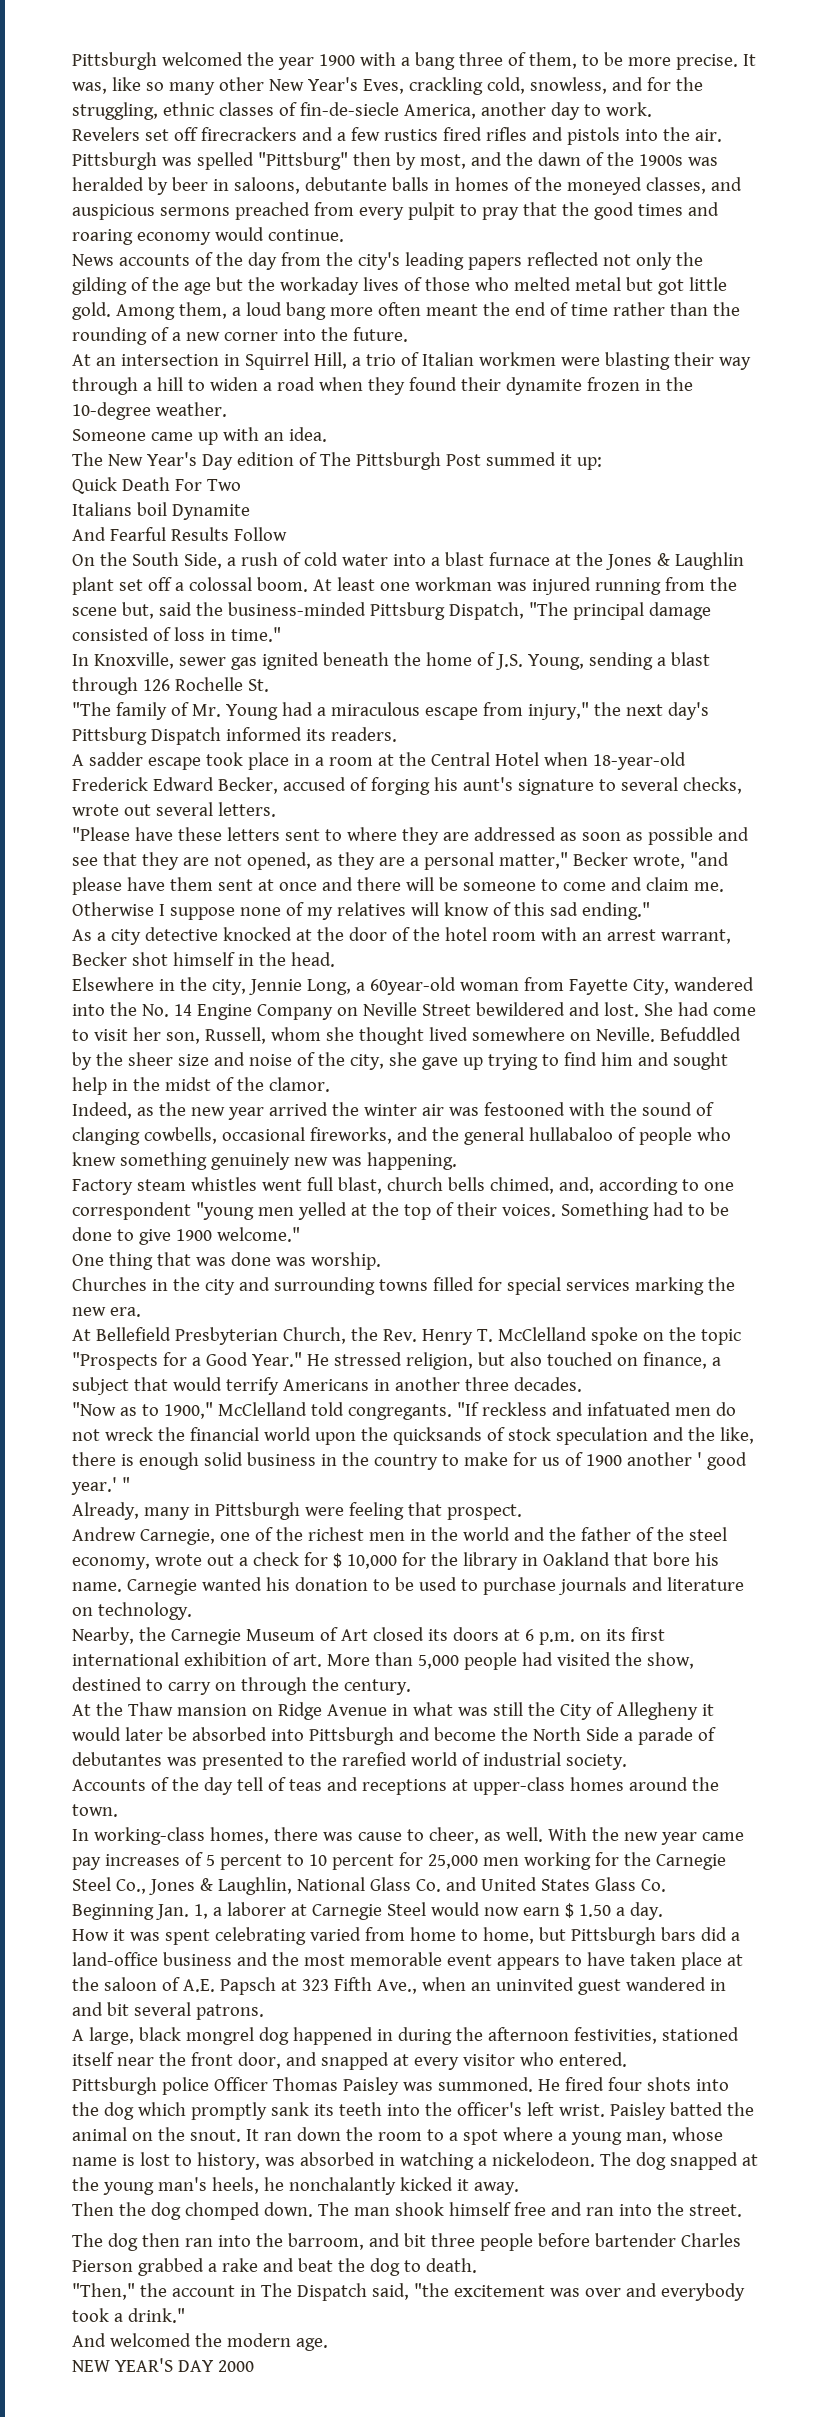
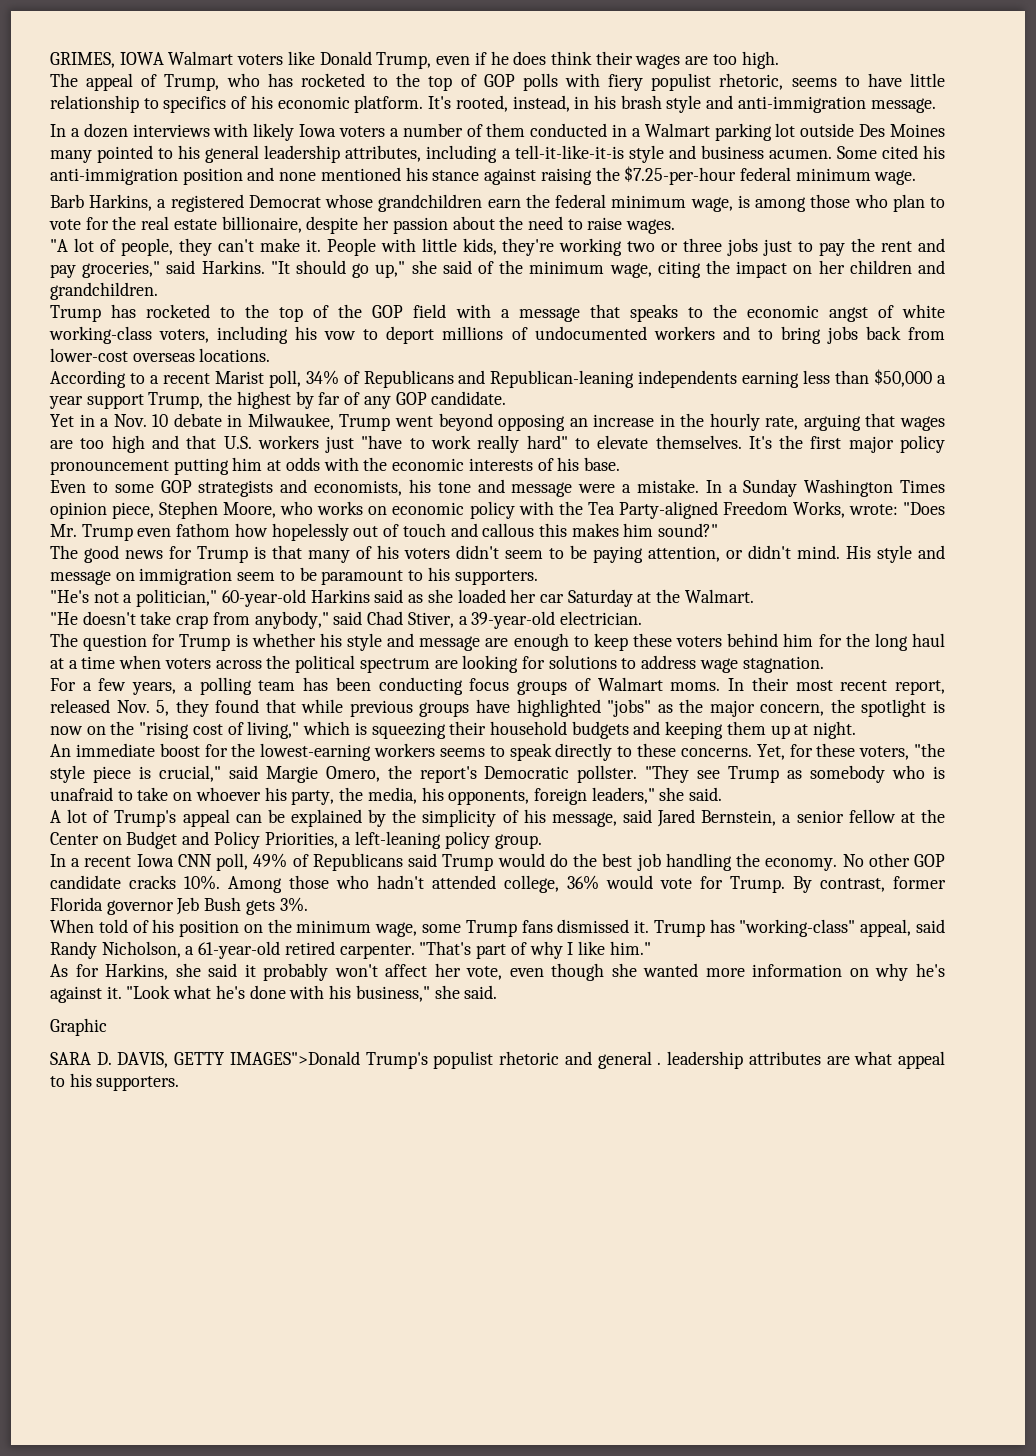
[72,52,756,70] [72,77,703,95] [72,102,652,120] [72,127,722,145] [72,152,718,170] [72,177,742,195] [72,202,719,220] [72,227,344,245] [72,252,703,270] [72,277,727,295] [72,302,740,320] [72,327,408,345] [72,352,751,370] [72,377,693,395] [72,402,227,420] [72,427,327,445] [72,452,602,470] [72,477,241,494] [72,502,250,520] [72,527,287,541] [72,552,744,570] [72,577,737,595] [72,602,711,620] [72,627,281,642] [72,652,710,670] [72,677,269,695] [72,702,709,720] [72,727,397,745] [72,752,686,770] [72,777,742,795] [72,802,276,817] [72,827,749,845] [72,852,729,870] [72,877,724,895] [72,902,650,920] [72,927,731,945] [72,952,335,967] [72,977,754,995] [72,1002,756,1020] [72,1027,741,1045] [72,1052,728,1070] [72,1077,330,1095] [72,1102,714,1120] [72,1127,731,1145] [72,1152,457,1170] [72,1177,734,1195] [72,1202,729,1220] [72,1227,300,1245] [72,1252,381,1270] [72,1277,735,1295] [72,1307,141,1317] [72,1327,741,1345] [72,1352,721,1370] [72,1377,582,1395] [72,1402,736,1420] [72,1427,754,1445] [72,1452,747,1470] [71,1477,130,1495] [72,1502,522,1520] [72,1527,727,1545] [72,1552,719,1570] [72,1577,744,1595] [72,1602,192,1620] [72,1627,665,1645] [72,1652,694,1670] [72,1677,411,1695] [72,1702,714,1720] [72,1727,716,1745] [72,1752,627,1770] [72,1777,719,1795] [72,1804,118,1817] [72,1827,744,1845] [72,1852,726,1870] [72,1877,666,1895] [72,1902,663,1920] [72,1927,740,1945] [72,1952,743,1970] [72,1977,726,1995] [72,2002,264,2020] [72,2027,739,2045] [72,2052,627,2070] [72,2077,729,2095] [72,2102,754,2120] [72,2127,723,2145] [72,2152,758,2170] [72,2177,519,2195] [72,2202,742,2220] [72,2233,741,2251] [72,2258,477,2276] [72,2283,745,2301] [72,2308,185,2323] [72,2333,328,2351] [72,2358,254,2372] Pittsburgh welcomed the year 1900 with a bang three of them, to be more precise. It was, like so many other New Year's Eves, crackling cold, snowless, and for the struggling, ethnic classes of fin-de-siecle America, another day to work. // Revelers set off firecrackers and a few rustics fired rifles and pistols into the air. Pittsburgh was spelled "Pittsburg" then by most, and the dawn of the 1900s was heralded by beer in saloons, debutante balls in homes of the moneyed classes, and auspicious sermons preached from every pulpit to pray that the good times and roaring economy would continue. // News accounts of the day from the city's leading papers reflected not only the gilding of the age but the workaday lives of those who melted metal but got little gold. Among them, a loud bang more often meant the end of time rather than the rounding of a new corner into the future. // At an intersection in Squirrel Hill, a trio of Italian workmen were blasting their way through a hill to widen a road when they found their dynamite frozen in the 10-degree weather. // Someone came up with an idea. // The New Year's Day edition of The Pittsburgh Post summed it up: // Quick Death For Two // Italians boil Dynamite // And Fearful Results Follow // On the South Side, a rush of cold water into a blast furnace at the Jones & Laughlin plant set off a colossal boom. At least one workman was injured running from the scene but, said the business-minded Pittsburg Dispatch, "The principal damage consisted of loss in time." // In Knoxville, sewer gas ignited beneath the home of J.S. Young, sending a blast through 126 Rochelle St. // "The family of Mr. Young had a miraculous escape from injury," the next day's Pittsburg Dispatch informed its readers. // A sadder escape took place in a room at the Central Hotel when 18-year-old Frederick Edward Becker, accused of forging his aunt's signature to several checks, wrote out several letters. // "Please have these letters sent to where they are addressed as soon as possible and see that they are not opened, as they are a personal matter," Becker wrote, "and please have them sent at once and there will be someone to come and claim me. Otherwise I suppose none of my relatives will know of this sad ending." // As a city detective knocked at the door of the hotel room with an arrest warrant, Becker shot himself in the head. // Elsewhere in the city, Jennie Long, a 60year-old woman from Fayette City, wandered into the No. 14 Engine Company on Neville Street bewildered and lost. She had come to visit her son, Russell, whom she thought lived somewhere on Neville. Befuddled by the sheer size and noise of the city, she gave up trying to find him and sought help in the midst of the clamor. // Indeed, as the new year arrived the winter air was festooned with the sound of clanging cowbells, occasional fireworks, and the general hullabaloo of people who knew something genuinely new was happening. // Factory steam whistles went full blast, church bells chimed, and, according to one correspondent "young men yelled at the top of their voices. Something had to be done to give 1900 welcome." // One thing that was done was worship. // Churches in the city and surrounding towns filled for special services marking the new era. // At Bellefield Presbyterian Church, the Rev. Henry T. McClelland spoke on the topic "Prospects for a Good Year." He stressed religion, but also touched on finance, a subject that would terrify Americans in another three decades. // "Now as to 1900," McClelland told congregants. "If reckless and infatuated men do not wreck the financial world upon the quicksands of stock speculation and the like, there is enough solid business in the country to make for us of 1900 another ' good year.' " // Already, many in Pittsburgh were feeling that prospect. // Andrew Carnegie, one of the richest men in the world and the father of the steel economy, wrote out a check for $ 10,000 for the library in Oakland that bore his name. Carnegie wanted his donation to be used to purchase journals and literature on technology. // Nearby, the Carnegie Museum of Art closed its doors at 6 p.m. on its first international exhibition of art. More than 5,000 people had visited the show, destined to carry on through the century. // At the Thaw mansion on Ridge Avenue in what was still the City of Allegheny it would later be absorbed into Pittsburgh and become the North Side a parade of debutantes was presented to the rarefied world of industrial society. // Accounts of the day tell of teas and receptions at upper-class homes around the town. // In working-class homes, there was cause to cheer, as well. With the new year came pay increases of 5 percent to 10 percent for 25,000 men working for the Carnegie Steel Co., Jones & Laughlin, National Glass Co. and United States Glass Co. // Beginning Jan. 1, a laborer at Carnegie Steel would now earn $ 1.50 a day. // How it was spent celebrating varied from home to home, but Pittsburgh bars did a land-office business and the most memorable event appears to have taken place at the saloon of A.E. Papsch at 323 Fifth Ave., when an uninvited guest wandered in and bit several patrons. // A large, black mongrel dog happened in during the afternoon festivities, stationed itself near the front door, and snapped at every visitor who entered. // Pittsburgh police Officer Thomas Paisley was summoned. He fired four shots into the dog which promptly sank its teeth into the officer's left wrist. Paisley batted the animal on the snout. It ran down the room to a spot where a young man, whose name is lost to history, was absorbed in watching a nickelodeon. The dog snapped at the young man's heels, he nonchalantly kicked it away. // Then the dog chomped down. The man shook himself free and ran into the street. // The dog then ran into the barroom, and bit three people before bartender Charles Pierson grabbed a rake and beat the dog to death. // "Then," the account in The Dispatch said, "the excitement was over and everybody took a drink." // And welcomed the modern age. // NEW YEAR'S DAY 2000 -> [50,51,779,69] [50,73,945,91] [50,95,936,113] [50,123,946,141] [50,145,945,163] [50,166,917,185] [50,194,946,212] [49,216,676,234] [50,238,945,256] [50,260,946,278] [50,282,158,300] [50,304,945,322] [49,326,945,344] [50,348,271,362] [50,369,946,388] [49,391,507,409] [50,413,945,431] [50,435,945,453] [50,457,620,475] [50,479,946,497] [50,501,945,519] [50,523,719,541] [50,545,945,563] [50,567,538,585] [50,589,754,607] [50,611,642,629] [50,633,945,651] [50,655,824,673] [50,677,945,695] [50,699,945,717] [50,721,857,739] [50,743,946,761] [50,765,946,783] [50,787,723,805] [50,809,945,827] [50,831,542,849] [50,853,945,871] [50,875,946,893] [50,897,308,915] [50,919,946,937] [50,941,651,959] [50,963,945,981] [50,985,498,1003] [50,1018,107,1036] [50,1051,946,1069] [50,1073,180,1091] GRIMES, IOWA Walmart voters like Donald Trump, even if he does think their wages are too high. // The appeal of Trump, who has rocketed to the top of GOP polls with fiery populist rhetoric, seems to have little relationship to specifics of his economic platform. It's rooted, instead, in his brash style and anti-immigration message. // In a dozen interviews with likely Iowa voters a number of them conducted in a Walmart parking lot outside Des Moines many pointed to his general leadership attributes, including a tell-it-like-it-is style and business acumen. Some cited his anti-immigration position and none mentioned his stance against raising the $7.25-per-hour federal minimum wage. // Barb Harkins, a registered Democrat whose grandchildren earn the federal minimum wage, is among those who plan to vote for the real estate billionaire, despite her passion about the need to raise wages. // "A lot of people, they can't make it. People with little kids, they're working two or three jobs just to pay the rent and pay groceries," said Harkins. "It should go up," she said of the minimum wage, citing the impact on her children and grandchildren. // Trump has rocketed to the top of the GOP field with a message that speaks to the economic angst of white working-class voters, including his vow to deport millions of undocumented workers and to bring jobs back from lower-cost overseas locations. // According to a recent Marist poll, 34% of Republicans and Republican-leaning independents earning less than $50,000 a year support Trump, the highest by far of any GOP candidate. // Yet in a Nov. 10 debate in Milwaukee, Trump went beyond opposing an increase in the hourly rate, arguing that wages are too high and that U.S. workers just "have to work really hard" to elevate themselves. It's the first major policy pronouncement putting him at odds with the economic interests of his base. // Even to some GOP strategists and economists, his tone and message were a mistake. In a Sunday Washington Times opinion piece, Stephen Moore, who works on economic policy with the Tea Party-aligned Freedom Works, wrote: "Does Mr. Trump even fathom how hopelessly out of touch and callous this makes him sound?" // The good news for Trump is that many of his voters didn't seem to be paying attention, or didn't mind. His style and message on immigration seem to be paramount to his supporters. // "He's not a politician," 60-year-old Harkins said as she loaded her car Saturday at the Walmart. // "He doesn't take crap from anybody," said Chad Stiver, a 39-year-old electrician. // The question for Trump is whether his style and message are enough to keep these voters behind him for the long haul at a time when voters across the political spectrum are looking for solutions to address wage stagnation. // For a few years, a polling team has been conducting focus groups of Walmart moms. In their most recent report, released Nov. 5, they found that while previous groups have highlighted "jobs" as the major concern, the spotlight is now on the "rising cost of living," which is squeezing their household budgets and keeping them up at night. // An immediate boost for the lowest-earning workers seems to speak directly to these concerns. Yet, for these voters, "the style piece is crucial," said Margie Omero, the report's Democratic pollster. "They see Trump as somebody who is unafraid to take on whoever his party, the media, his opponents, foreign leaders," she said. // A lot of Trump's appeal can be explained by the simplicity of his message, said Jared Bernstein, a senior fellow at the Center on Budget and Policy Priorities, a left-leaning policy group. // In a recent Iowa CNN poll, 49% of Republicans said Trump would do the best job handling the economy. No other GOP candidate cracks 10%. Among those who hadn't attended college, 36% would vote for Trump. By contrast, former Florida governor Jeb Bush gets 3%. // When told of his position on the minimum wage, some Trump fans dismissed it. Trump has "working-class" appeal, said Randy Nicholson, a 61-year-old retired carpenter. "That's part of why I like him." // As for Harkins, she said it probably won't affect her vote, even though she wanted more information on why he's against it. "Look what he's done with his business," she said. // Graphic // SARA D. DAVIS, GETTY IMAGES">Donald Trump's populist rhetoric and general . leadership attributes are what appeal to his supporters.

